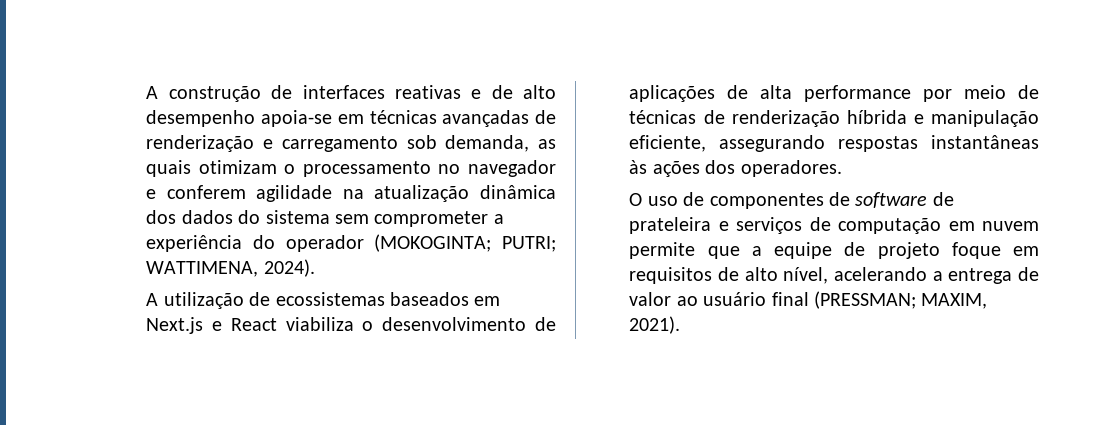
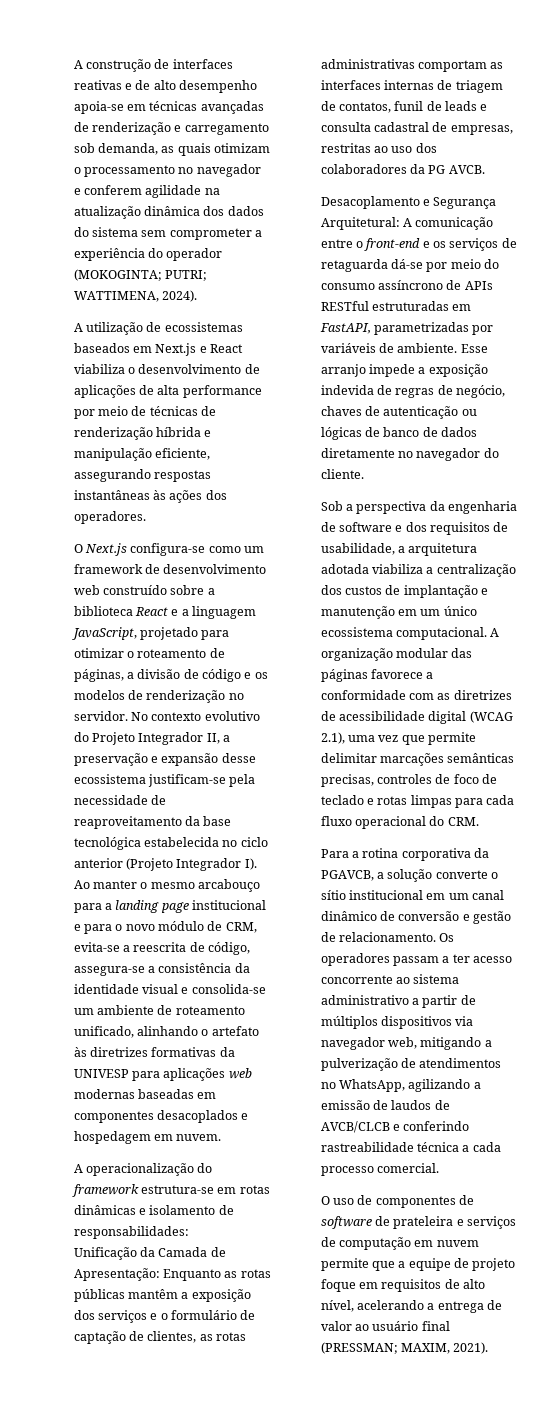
(842, 168) none -> [73,543,265,556] [73,564,267,574] [73,585,215,595] [73,606,257,619] [71,627,230,640] [73,648,225,658] [73,669,268,682] [73,690,244,703] [73,711,260,721] [73,732,231,745] [73,753,256,766] [73,774,256,787] [73,795,166,805] [73,816,232,829] [73,837,268,850] [73,858,257,871] [73,879,261,892] [73,900,267,913] [73,921,257,934] [73,942,251,955] [73,963,250,976] [73,984,266,994] [73,1005,245,1015] [73,1026,259,1038] [73,1047,235,1057] [73,1068,252,1081] [73,1089,217,1099] [73,1110,249,1123] [73,1131,222,1144] [73,1163,213,1176] [71,1184,270,1197] [73,1205,234,1215] [73,1226,189,1239] [73,1247,226,1260] [73,1268,271,1281] [73,1289,251,1302] [73,1310,256,1323] [73,1331,247,1344] [320,59,504,72] [320,80,503,93] [320,101,488,113] [320,122,513,135] [320,143,437,153] [320,164,485,174] [320,196,497,209] [320,217,494,230] [320,238,517,251] [320,259,500,272] [320,280,493,290] [320,301,472,311] [319,322,494,335] [320,343,488,353] [320,364,488,377] [320,385,506,398] [320,406,477,419] [320,427,478,440] [320,448,499,461] [320,469,364,479] [320,501,518,514] [320,522,509,535] [320,543,478,556] [320,564,516,577] [320,585,489,598] [320,606,477,619] [320,627,500,640] [320,648,473,661] [320,669,434,682] [320,690,512,700] [320,711,513,724] [320,732,477,745] [320,753,515,766] [320,774,498,787] [320,795,515,808] [320,816,479,829] [320,848,490,861] [320,869,499,882] [320,890,505,900] [320,911,512,924] [320,932,455,942] [320,953,513,966] [320,974,460,984] [320,995,476,1008] [320,1016,474,1029] [320,1037,492,1050] [320,1058,502,1071] [320,1079,481,1092] [320,1100,450,1110] [320,1121,470,1133] [320,1142,501,1152] [320,1163,439,1176] // O Next.js configura-se como um framework de desenvolvimento web construído sobre a biblioteca React e a linguagem JavaScript, projetado para otimizar o roteamento de páginas, a divisão de código e os modelos de renderização no servidor. No contexto evolutivo do Projeto Integrador II, a preservação e expansão desse ecossistema justificam-se pela necessidade de reaproveitamento da base tecnológica estabelecida no ciclo anterior (Projeto Integrador I). Ao manter o mesmo arcabouço para a landing page institucional e para o novo módulo de CRM, evita-se a reescrita de código, assegura-se a consistência da identidade visual e consolida-se um ambiente de roteamento unificado, alinhando o artefato às diretrizes formativas da UNIVESP para aplicações web modernas baseadas em componentes desacoplados e hospedagem em nuvem. // A operacionalização do framework estrutura-se em rotas dinâmicas e isolamento de responsabilidades: // Unificação da Camada de Apresentação: Enquanto as rotas públicas mantêm a exposição dos serviços e o formulário de captação de clientes, as rotas administrativas comportam as interfaces internas de triagem de contatos, funil de leads e consulta cadastral de empresas, restritas ao uso dos colaboradores da PG AVCB. // Desacoplamento e Segurança Arquitetural: A comunicação entre o front-end e os serviços de retaguarda dá-se por meio do consumo assíncrono de APIs RESTful estruturadas em FastAPI, parametrizadas por variáveis de ambiente. Esse arranjo impede a exposição indevida de regras de negócio, chaves de autenticação ou lógicas de banco de dados diretamente no navegador do cliente. // Sob a perspectiva da engenharia de software e dos requisitos de usabilidade, a arquitetura adotada viabiliza a centralização dos custos de implantação e manutenção em um único ecossistema computacional. A organização modular das páginas favorece a conformidade com as diretrizes de acessibilidade digital (WCAG 2.1), uma vez que permite delimitar marcações semânticas precisas, controles de foco de teclado e rotas limpas para cada fluxo operacional do CRM. // Para a rotina corporativa da PGAVCB, a solução converte o sítio institucional em um canal dinâmico de conversão e gestão de relacionamento. Os operadores passam a ter acesso concorrente ao sistema administrativo a partir de múltiplos dispositivos via navegador web, mitigando a pulverização de atendimentos no WhatsApp, agilizando a emissão de laudos de AVCB/CLCB e conferindo rastreabilidade técnica a cada processo comercial.

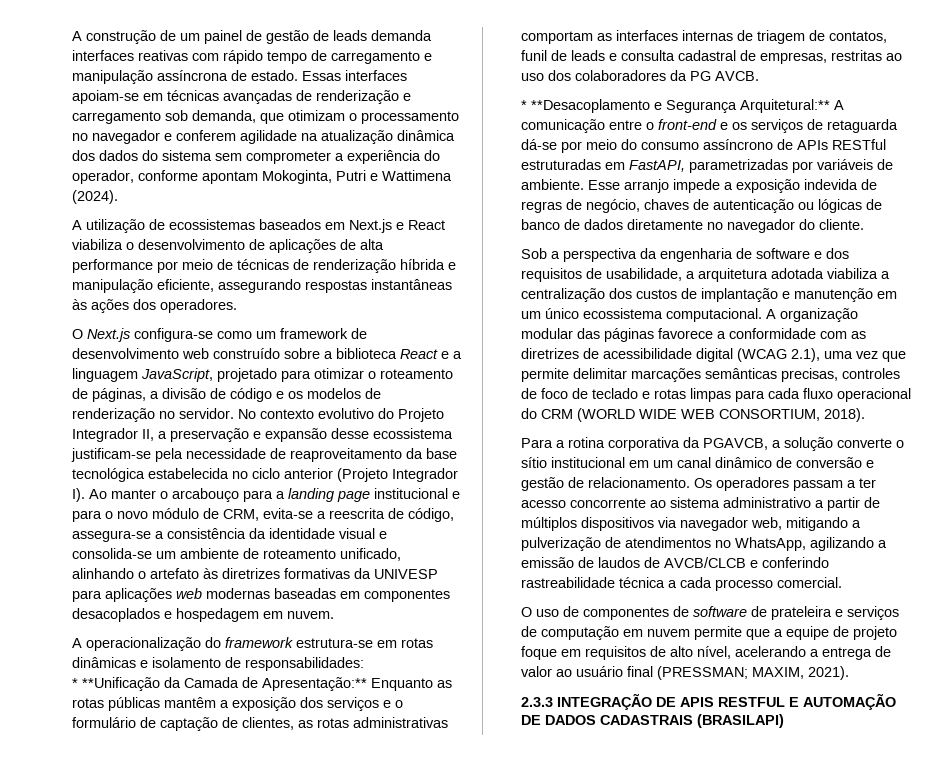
[172,59,233,69] [73,80,258,93] [73,101,124,114] interfaces reativas e de alto desempenho apoia-se -> [179,30,432,44] [71,50,432,64] [71,70,407,84] [71,90,139,104] um painel de gestão de leads demanda interfaces reativas com rápido tempo de carregamento e manipulação assíncrona de estado. Essas interfaces apoiam-se
[161,143,211,156] as quais -> [259,113,284,124] que
[166,248,223,261] [73,269,207,281] [73,290,197,302] operador (MOKOGINTA; PUTRI; WATTIMENA, 2024). -> [71,170,452,184] [71,190,118,204] operador, conforme apontam Mokoginta, Putri e Wattimena (2024).
[150,882,195,889] mesmo -> (168, 495) none
[73,1247,137,1260] Unificação -> [71,677,160,691] * **Unificação
[73,1268,160,1281] Apresentação: -> [261,677,367,691] Apresentação:**
[320,196,420,209] Desacoplamento -> [520,99,650,113] * **Desacoplamento
[320,217,400,230] Arquitetural: -> [739,99,830,113] Arquitetural:**
[447,817,479,826] CRM. -> [540,408,865,422] CRM (WORLD WIDE WEB CONSORTIUM, 2018).
(489, 1348) none -> [520,693,896,710] [520,714,784,728] // 2.3.3 INTEGRAÇÃO DE APIS RESTFUL E AUTOMAÇÃO DE DADOS CADASTRAIS (BRASILAPI)

